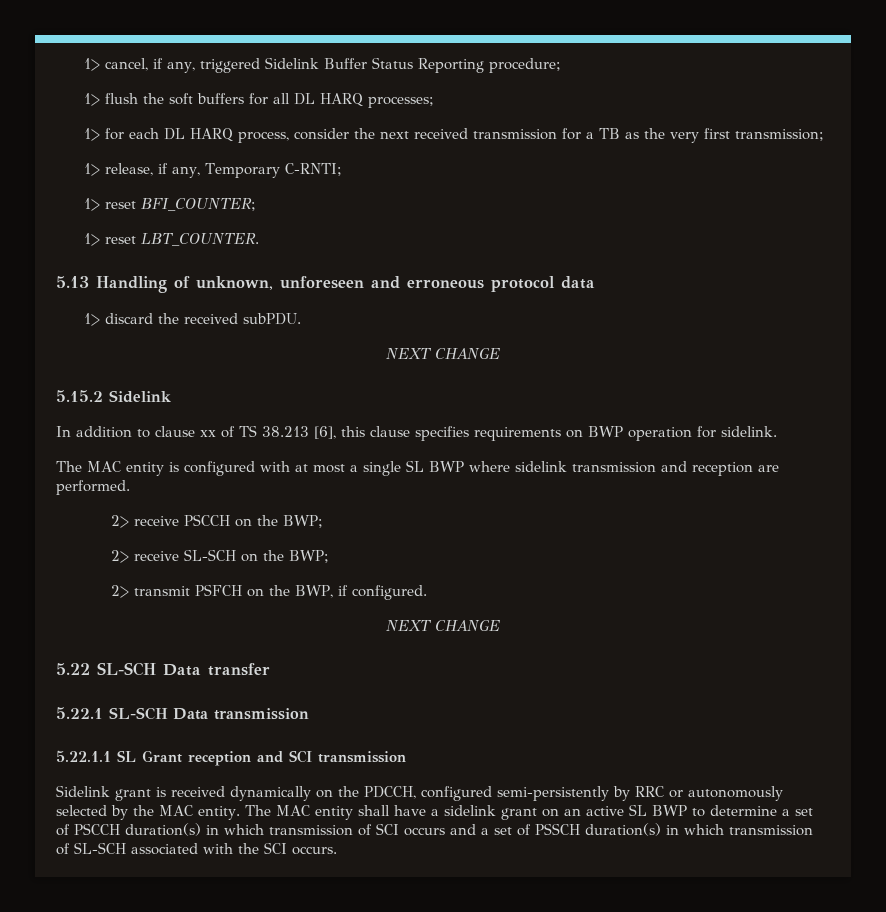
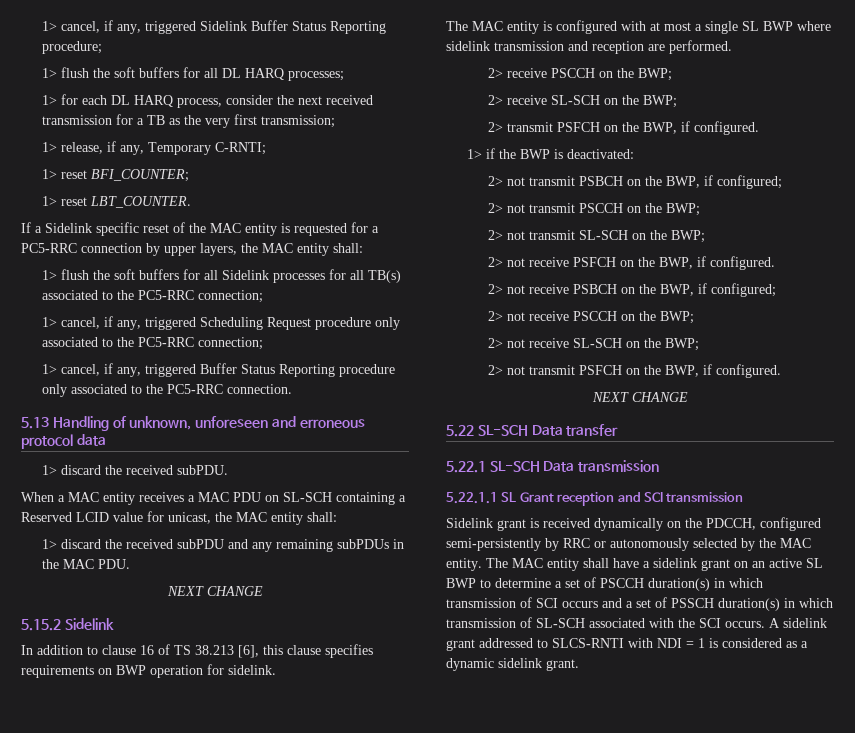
(259, 239) none -> [21,222,379,236] [21,243,363,256] [41,269,401,283] [41,290,263,303] [41,316,400,330] [41,337,263,350] [41,363,395,377] [41,384,292,397] // If a Sidelink specific reset of the MAC entity is requested for a PC5-RRC connection by upper layers, the MAC entity shall: // 1> flush the soft buffers for all Sidelink processes for all TB(s) associated to the PC5-RRC connection; // 1> cancel, if any, triggered Scheduling Request procedure only associated to the PC5-RRC connection; // 1> cancel, if any, triggered Buffer Status Reporting procedure only associated to the PC5-RRC connection.
(301, 319) none -> [21,492,406,505] [21,511,337,525] [41,539,404,552] [41,559,130,569] // When a MAC entity receives a MAC PDU on SL-SCH containing a Reserved LCID value for unicast, the MAC entity shall: // 1> discard the received subPDU and any remaining subPDUs in the MAC PDU.
[200,430,216,437] xx -> [140,645,154,655] 16
(428, 592) none -> [466,148,634,159] [487,175,782,189] [487,203,700,216] [487,230,705,243] [487,256,775,270] [487,283,776,297] [487,311,694,324] [487,338,699,351] [487,364,781,378] // 1> if the BWP is deactivated: // 2> not transmit PSBCH on the BWP, if configured; // 2> not transmit PSCCH on the BWP; // 2> not transmit SL-SCH on the BWP; // 2> not receive PSFCH on the BWP, if configured. // 2> not receive PSBCH on the BWP, if configured; // 2> not receive PSCCH on the BWP; // 2> not receive SL-SCH on the BWP; // 2> not transmit PSFCH on the BWP, if configured.
(337, 850) none -> [769,618,827,628] [446,638,808,651] [446,658,579,671] A sidelink grant addressed to SLCS-RNTI with NDI = 1 is considered as a dynamic sidelink grant.

